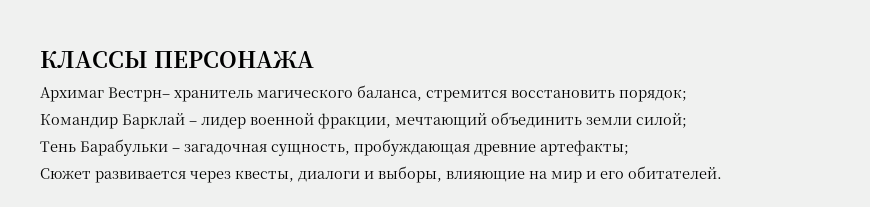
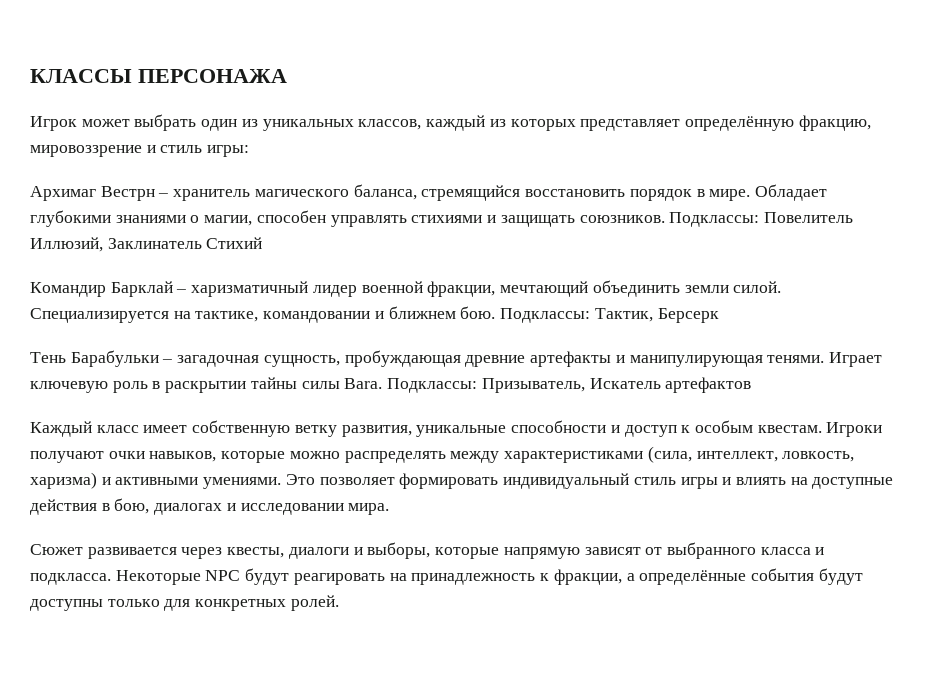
(315, 59) none -> [30,114,871,131] [30,145,250,157] // Игрок может выбрать один из уникальных классов, каждый из которых представляет определённую фракцию, мировоззрение и стиль игры:
[108,87,170,102] Вестрн– -> [100,186,169,201] Вестрн –
[426,89,687,102] стремится восстановить порядок; -> [421,184,827,201] [30,210,853,227] [30,237,263,252] стремящийся восстановить порядок в мире. Обладает глубокими знаниями о магии, способен управлять стихиями и защищать союзников. Подклассы: Повелитель Иллюзий, Заклинатель Стихий
(197, 123) none -> [191,281,309,297] харизматичный
[636,113,687,128] силой; -> [733,281,782,293] [30,306,719,323] силой. Специализируется на тактике, командовании и ближнем бою. Подклассы: Тактик, Берсерк
[540,140,629,156] артефакты; -> [530,351,882,367] [30,377,752,393] [30,420,883,437] [30,446,855,463] [30,472,894,489] [30,498,390,515] артефакты и манипулирующая тенями. Играет ключевую роль в раскрытии тайны силы Bara. Подклассы: Призыватель, Искатель артефактов // Каждый класс имеет собственную ветку развития, уникальные способности и доступ к особым квестам. Игроки получают очки навыков, которые можно распределять между характеристиками (сила, интеллект, ловкость, харизма) и активными умениями. Это позволяет формировать индивидуальный стиль игры и влиять на доступные действия в бою, диалогах и исследовании мира.
[446,166,722,183] влияющие на мир и его обитателей. -> [435,542,825,559] [30,568,863,585] [30,595,339,611] которые напрямую зависят от выбранного класса и подкласса. Некоторые NPC будут реагировать на принадлежность к фракции, а определённые события будут доступны только для конкретных ролей.

